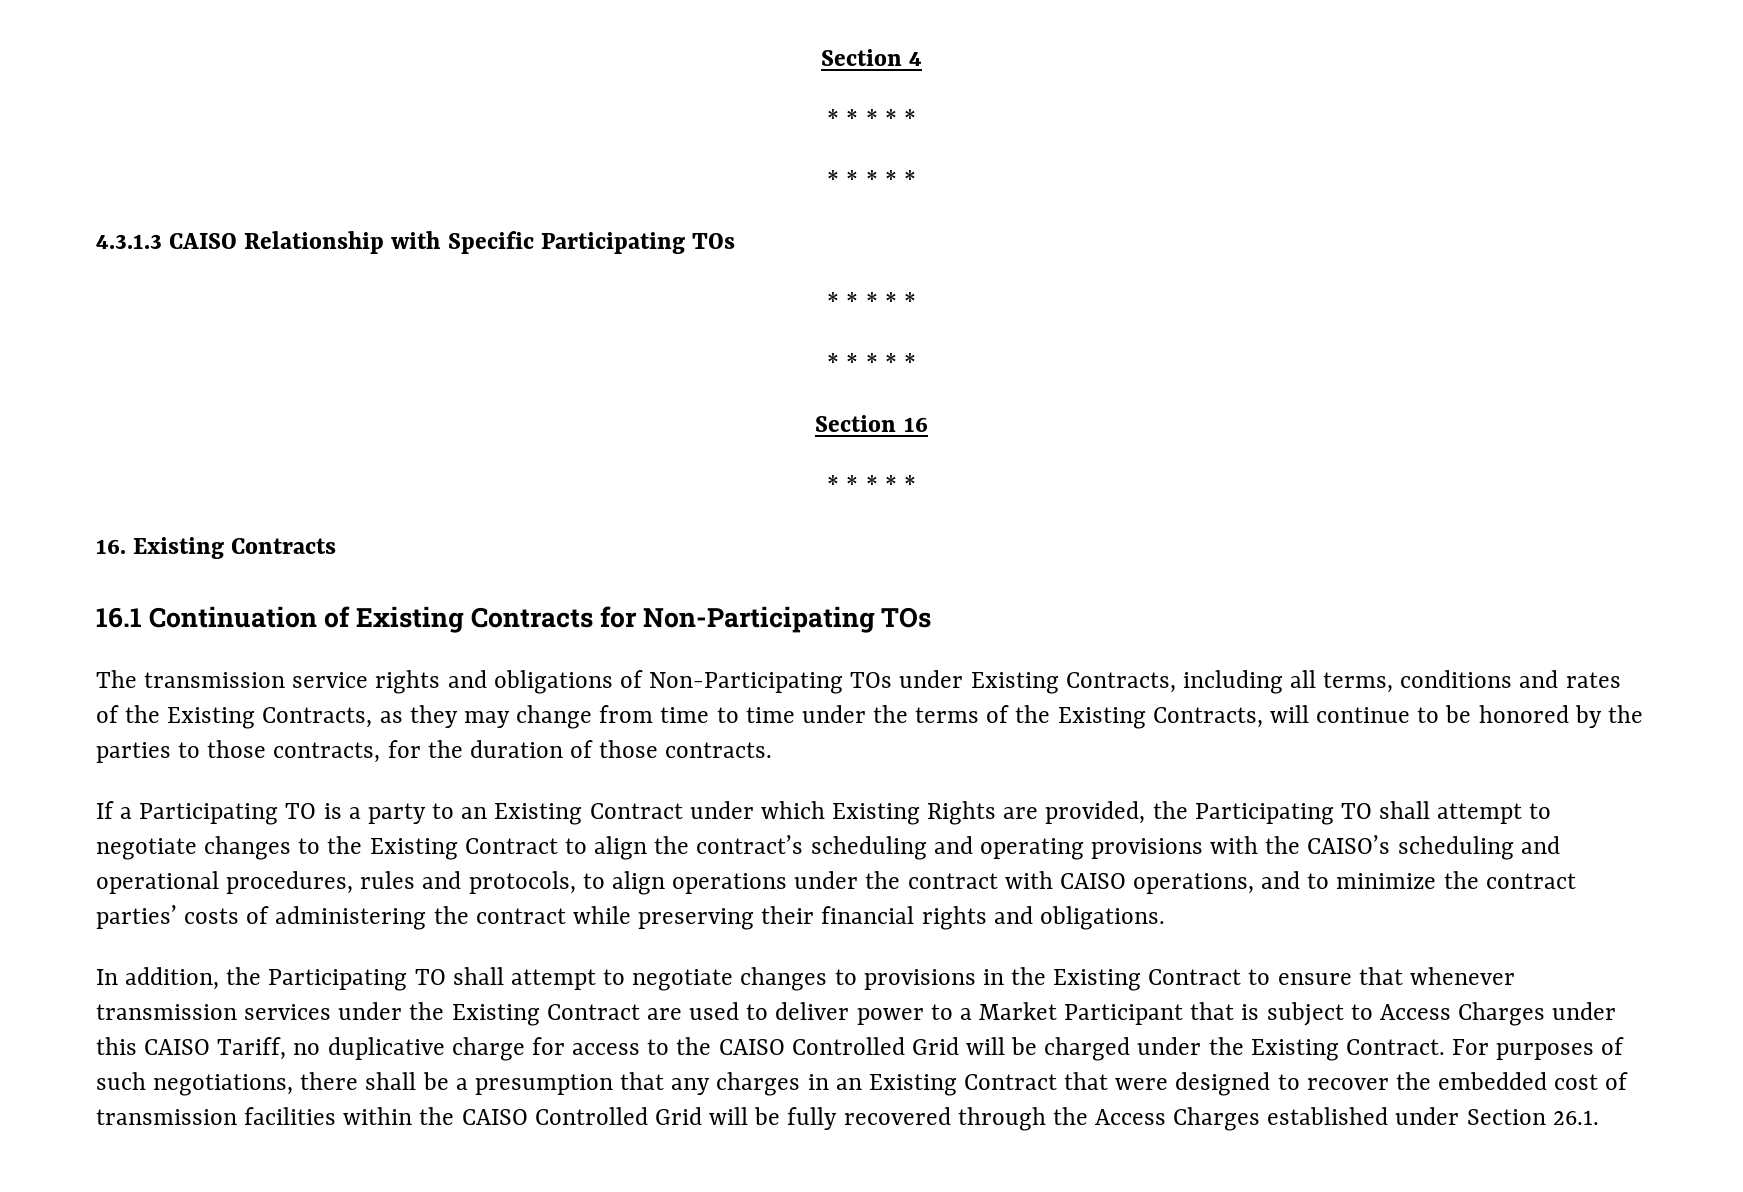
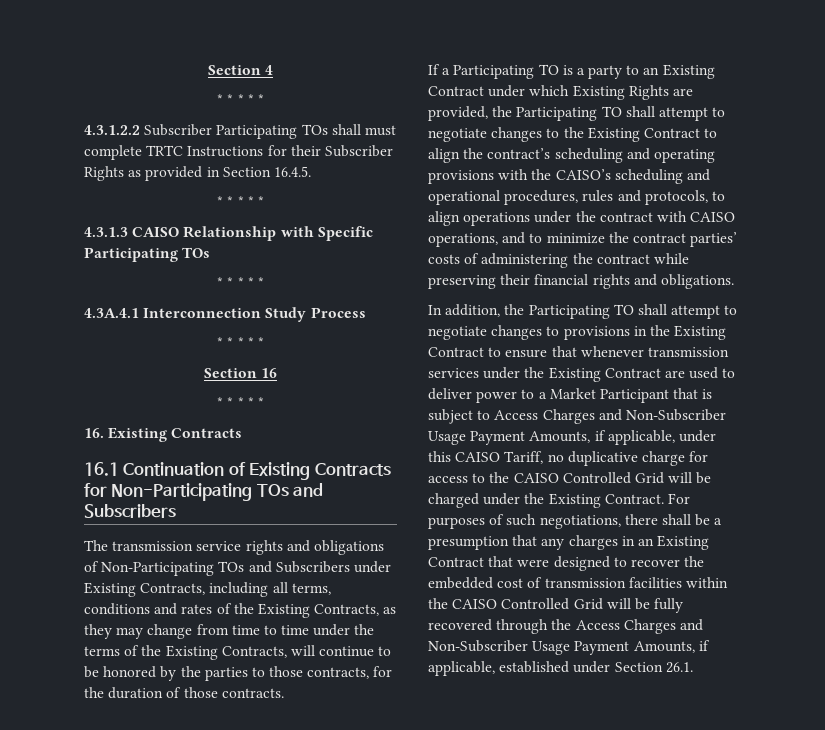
(916, 118) none -> [84,124,396,139] [84,145,393,160] [84,166,311,181] // 4.3.1.2.2 Subscriber Participating TOs shall must complete TRTC Instructions for their Subscriber Rights as provided in Section 16.4.5.
(916, 301) none -> [84,307,366,322] // 4.3A.4.1 Interconnection Study Process
(932, 617) none -> [293,483,324,497] [84,504,176,518] and Subscribers
(893, 680) none -> [248,561,350,573] and Subscribers
(1546, 1014) none -> [598,409,726,421] [428,430,675,445] and Non-Subscriber Usage Payment Amounts, if applicable,
(1261, 1119) none -> [679,619,703,631] [428,640,710,655] [428,661,495,676] and Non-Subscriber Usage Payment Amounts, if applicable,

